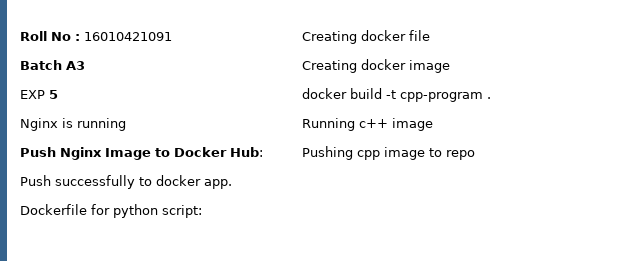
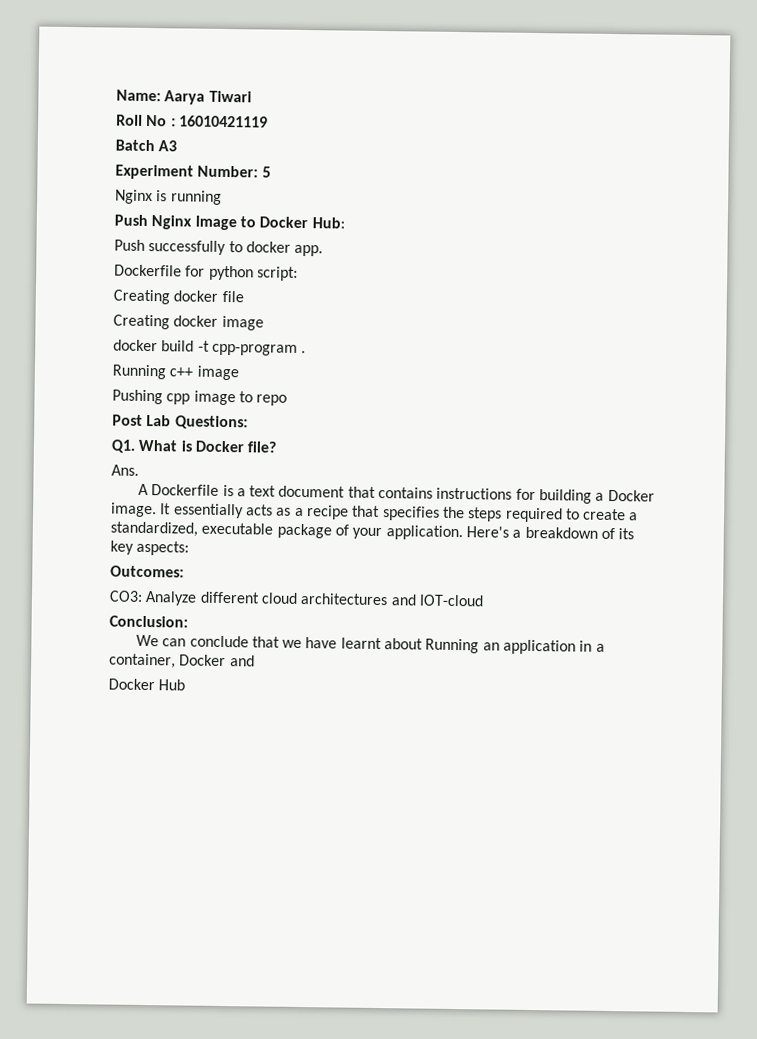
(20, 36) none -> [116,89,252,105] Name: Aarya Tiwari //
[84,32,172,41] 16010421091 -> [178,115,268,128] 16010421119
[20,90,45,99] EXP -> [115,164,259,180] Experiment Number:
(475, 155) none -> [112,414,248,430] [111,439,277,453] [111,464,139,476] [137,483,655,504] [111,502,639,523] [110,521,635,541] [110,540,190,556] [110,565,184,578] [109,590,484,607] [109,615,188,628] [135,634,605,655] [109,653,255,669] [108,678,186,691] // Post Lab Questions: // Q1. What is Docker file? // Ans. // A Dockerfile is a text document that contains instructions for building a Docker image. It essentially acts as a recipe that specifies the steps required to create a standardized, executable package of your application. Here's a breakdown of its key aspects: // Outcomes: // CO3: Analyze different cloud architectures and IOT-cloud // Conclusion: // We can conclude that we have learnt about Running an application in a container, Docker and // Docker Hub

